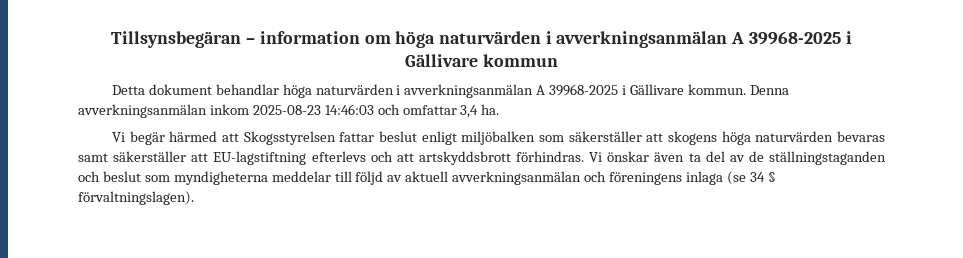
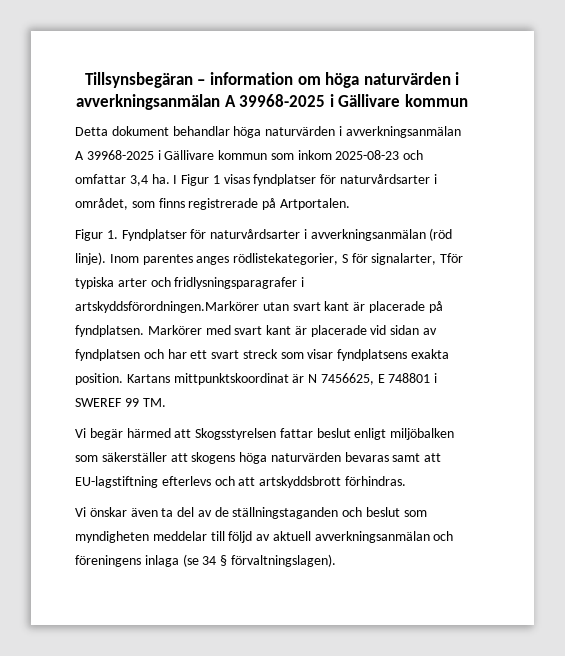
[687,84,789,95] [78,104,207,118] kommun. Denna avverkningsanmälan -> [218,150,294,160] kommun som
[324,104,374,115] 14:46:03 -> (400, 155) none
(500, 109) none -> [173,174,437,186] [75,198,350,210] [75,228,453,241] [75,252,464,265] [75,277,305,289] [75,301,443,313] [75,325,438,337] [75,349,450,361] [75,373,438,385] [75,398,166,407] I Figur 1 visas fyndplatser för naturvårdsarter i området, som finns registrerade på Artportalen. // Figur 1. Fyndplatser för naturvårdsarter i avverkningsanmälan (röd linje). Inom parentes anges rödlistekategorier, S för signalarter, Tför typiska arter och fridlysningsparagrafer i artskyddsförordningen.Markörer utan svart kant är placerade på fyndplatsen. Markörer med svart kant är placerade vid sidan av fyndplatsen och har ett svart streck som visar fyndplatsens exakta position. Kartans mittpunktskoordinat är N 7456625, E 748801 i SWEREF 99 TM.
[113,151,187,162] säkerställer -> (421, 457) none
(584, 156) none -> (406, 481) //
[173,171,268,185] myndigheterna -> [75,531,149,543] myndigheten

